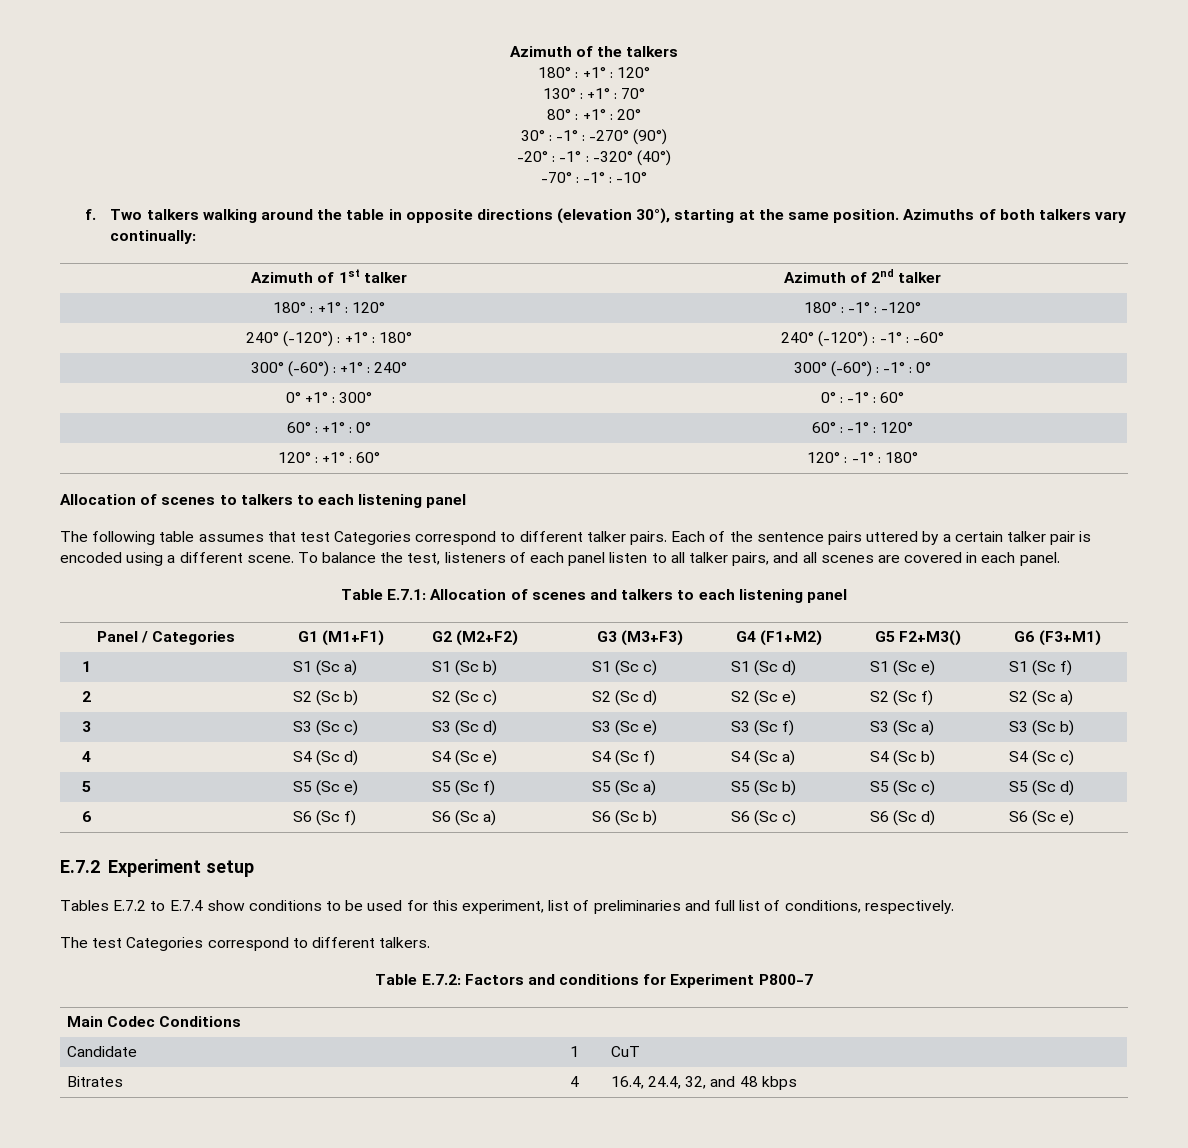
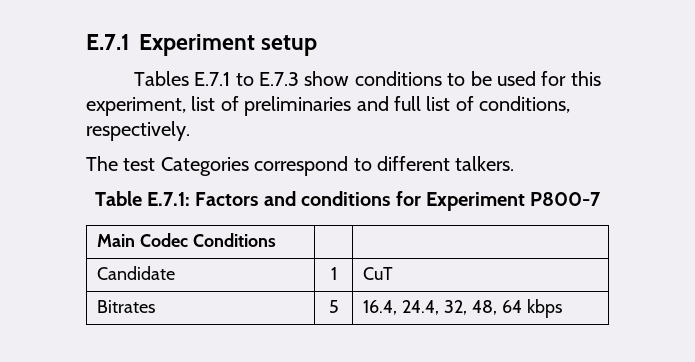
[509,46,679,57] [538,67,650,78] [542,88,646,99] [547,109,641,120] [520,129,668,145] [517,150,671,166] [540,172,648,183] [85,208,1127,224] [110,230,197,244] [251,269,407,283] [783,269,942,283] [273,302,385,313] [803,302,922,313] [246,331,412,347] [781,331,944,347] [250,361,408,377] [793,361,932,377] [285,392,373,403] [820,392,905,403] [286,422,372,433] [811,422,914,433] [277,452,381,463] [807,452,918,463] [60,494,467,508] [60,531,1092,545] [60,552,1060,566] [341,589,847,603] [96,631,236,645] [297,630,385,646] [432,630,519,646] [596,630,684,646] [735,630,823,646] [874,630,962,646] [1014,630,1101,646] [82,661,92,672] [293,660,358,676] [432,660,498,676] [592,660,658,676] [731,660,797,676] [870,660,936,676] [1009,660,1073,676] [82,691,92,702] [293,690,359,706] [432,690,498,706] [592,690,658,706] [731,690,797,706] [870,690,934,706] [1009,690,1074,706] [82,721,92,732] [293,720,359,736] [432,720,498,736] [592,720,658,736] [731,720,795,736] [870,720,935,736] [1009,720,1075,736] [82,751,92,762] [293,750,359,766] [432,750,498,766] [592,750,656,766] [731,750,796,766] [870,750,936,766] [1009,750,1075,766] [82,781,92,792] [293,780,359,796] [432,780,496,796] [592,780,657,796] [731,780,797,796] [870,780,936,796] [1009,780,1075,796] [82,811,92,822] [293,810,357,826] [432,810,497,826] [592,810,658,826] [731,810,797,826] [870,810,936,826] [1009,810,1075,826] [60,860,100,873] Azimuth of the talkers // 180° : +1° : 120° // 130° : +1° : 70° // 80° : +1° : 20° // 30° : -1° : -270° (90°) // -20° : -1° : -320° (40°) // -70° : -1° : -10° // f. Two talkers walking around the table in opposite directions (elevation 30°), starting at the same position. Azimuths of both talkers vary continually: // Azimuth of 1st talker | Azimuth of 2nd talker // 180° : +1° : 120° | 180° : -1° : -120° // 240° (-120°) : +1° : 180° | 240° (-120°) : -1° : -60° // 300° (-60°) : +1° : 240° | 300° (-60°) : -1° : 0° // 0° +1° : 300° | 0° : -1° : 60° // 60° : +1° : 0° | 60° : -1° : 120° // 120° : +1° : 60° | 120° : -1° : 180° // Allocation of scenes to talkers to each listening panel // The following table assumes that test Categories correspond to different talker pairs. Each of the sentence pairs uttered by a certain talker pair is encoded using a different scene. To balance the test, listeners of each panel listen to all talker pairs, and all scenes are covered in each panel. // Table E.7.1: Allocation of scenes and talkers to each listening panel // Panel / Categories | G1 (M1+F1) | G2 (M2+F2) | G3 (M3+F3) | G4 (F1+M2) | G5 F2+M3() | G6 (F3+M1) // 1 | S1 (Sc a) | S1 (Sc b) | S1 (Sc c) | S1 (Sc d) | S1 (Sc e) | S1 (Sc f) // 2 | S2 (Sc b) | S2 (Sc c) | S2 (Sc d) | S2 (Sc e) | S2 (Sc f) | S2 (Sc a) // 3 | S3 (Sc c) | S3 (Sc d) | S3 (Sc e) | S3 (Sc f) | S3 (Sc a) | S3 (Sc b) // 4 | S4 (Sc d) | S4 (Sc e) | S4 (Sc f) | S4 (Sc a) | S4 (Sc b) | S4 (Sc c) // 5 | S5 (Sc e) | S5 (Sc f) | S5 (Sc a) | S5 (Sc b) | S5 (Sc c) | S5 (Sc d) // 6 | S6 (Sc f) | S6 (Sc a) | S6 (Sc b) | S6 (Sc c) | S6 (Sc d) | S6 (Sc e) // E.7.2 -> [86,34,129,50] E.7.1
[113,900,203,911] E.7.2 to E.7.4 -> [194,72,300,86] E.7.1 to E.7.3
[421,974,461,985] E.7.2: -> [147,192,191,206] E.7.1:
[570,1076,579,1087] 4 -> [328,300,339,313] 5
[710,1076,758,1087] and 48 -> [472,300,522,315] 48, 64

